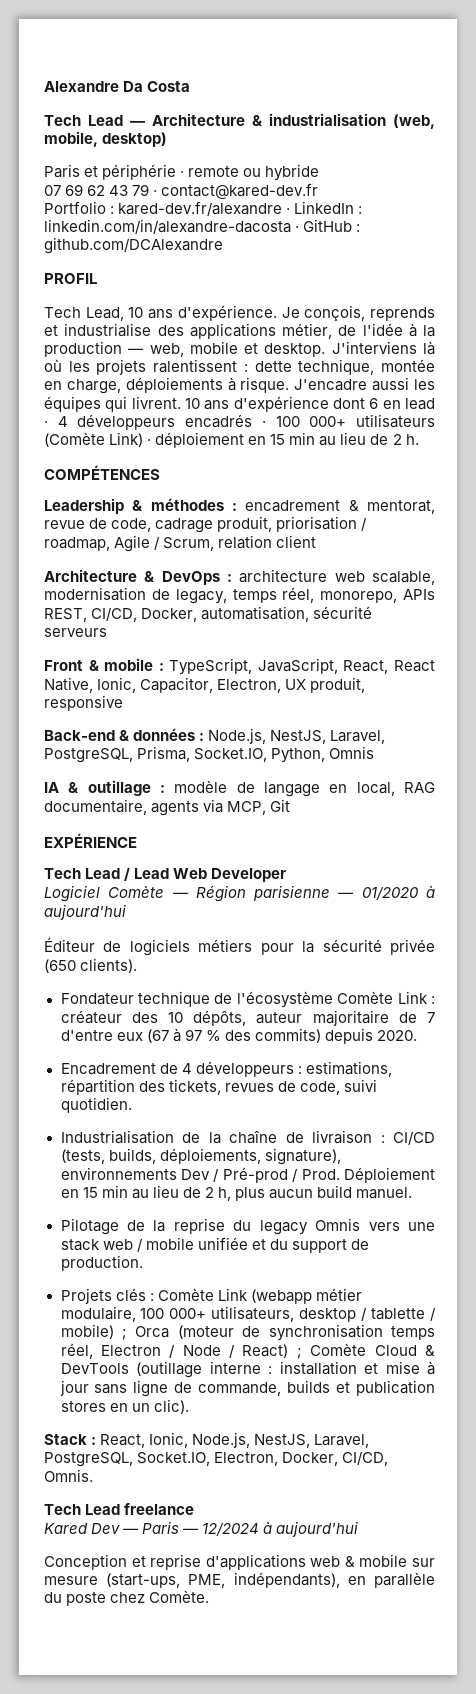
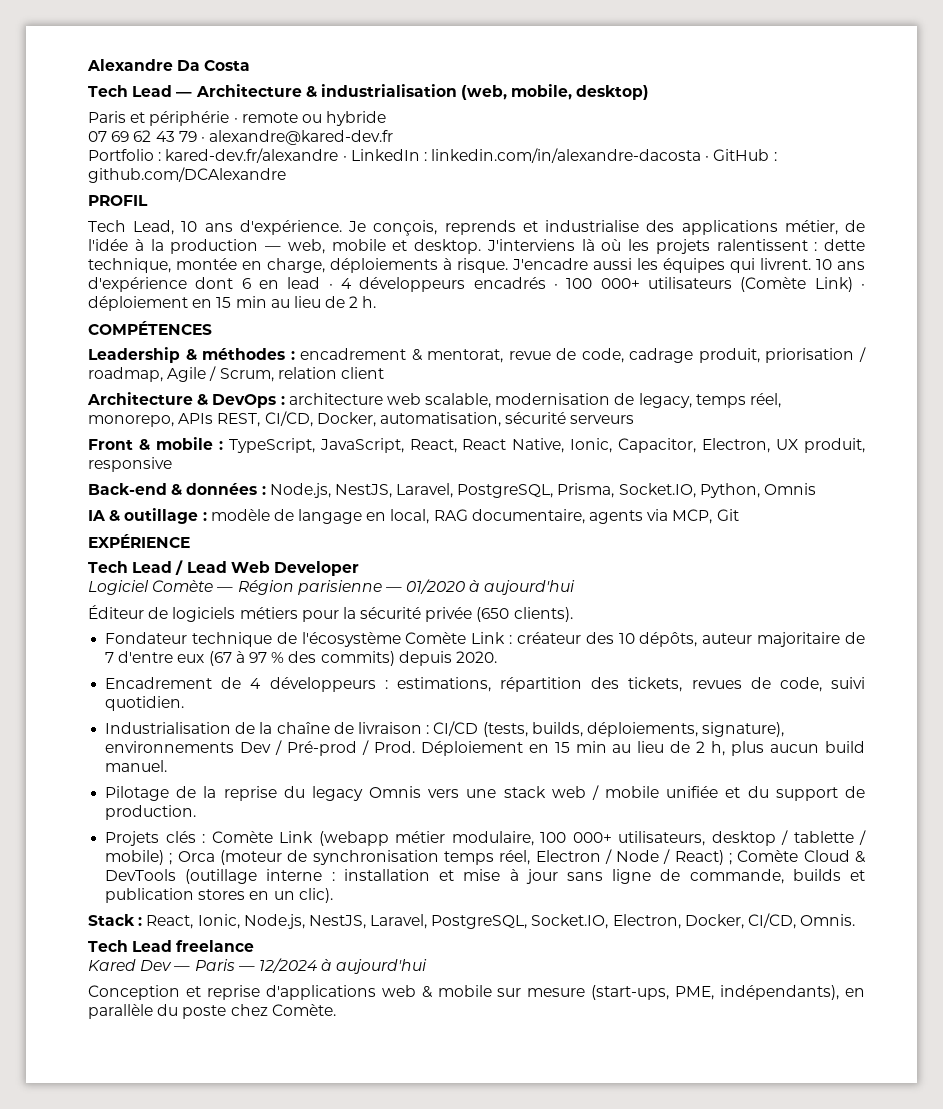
[161,183,319,199] contact@kared-dev.fr -> [209,130,394,145] alexandre@kared-dev.fr

